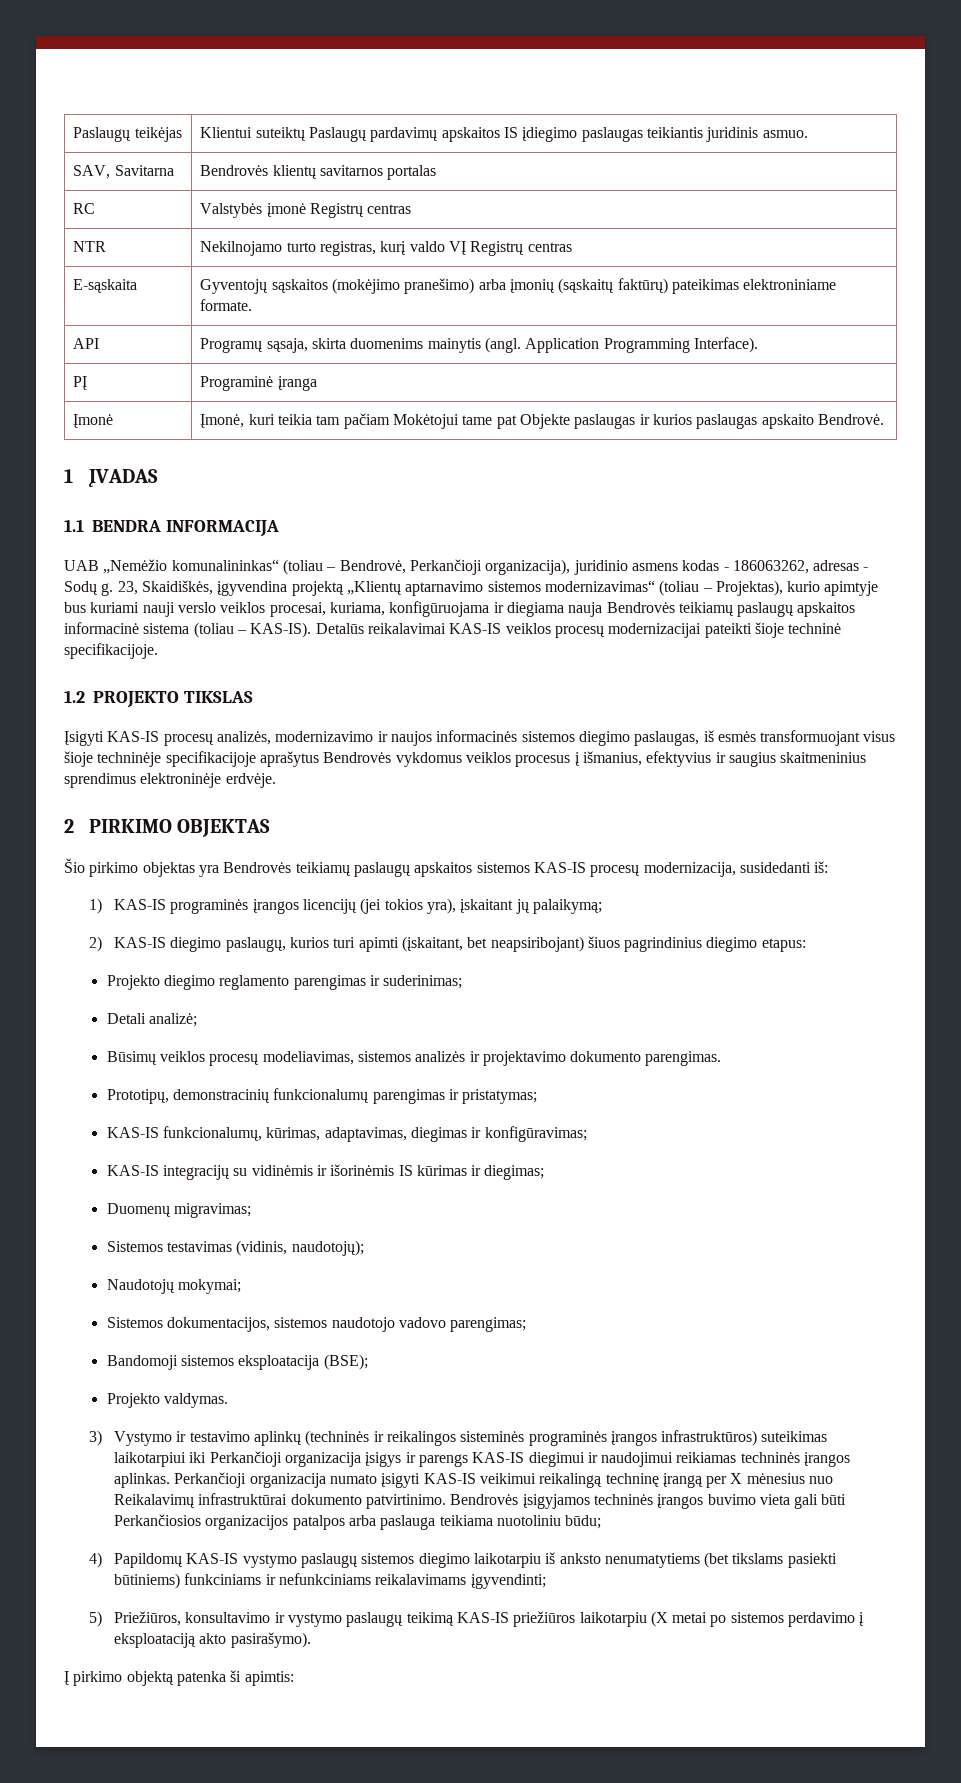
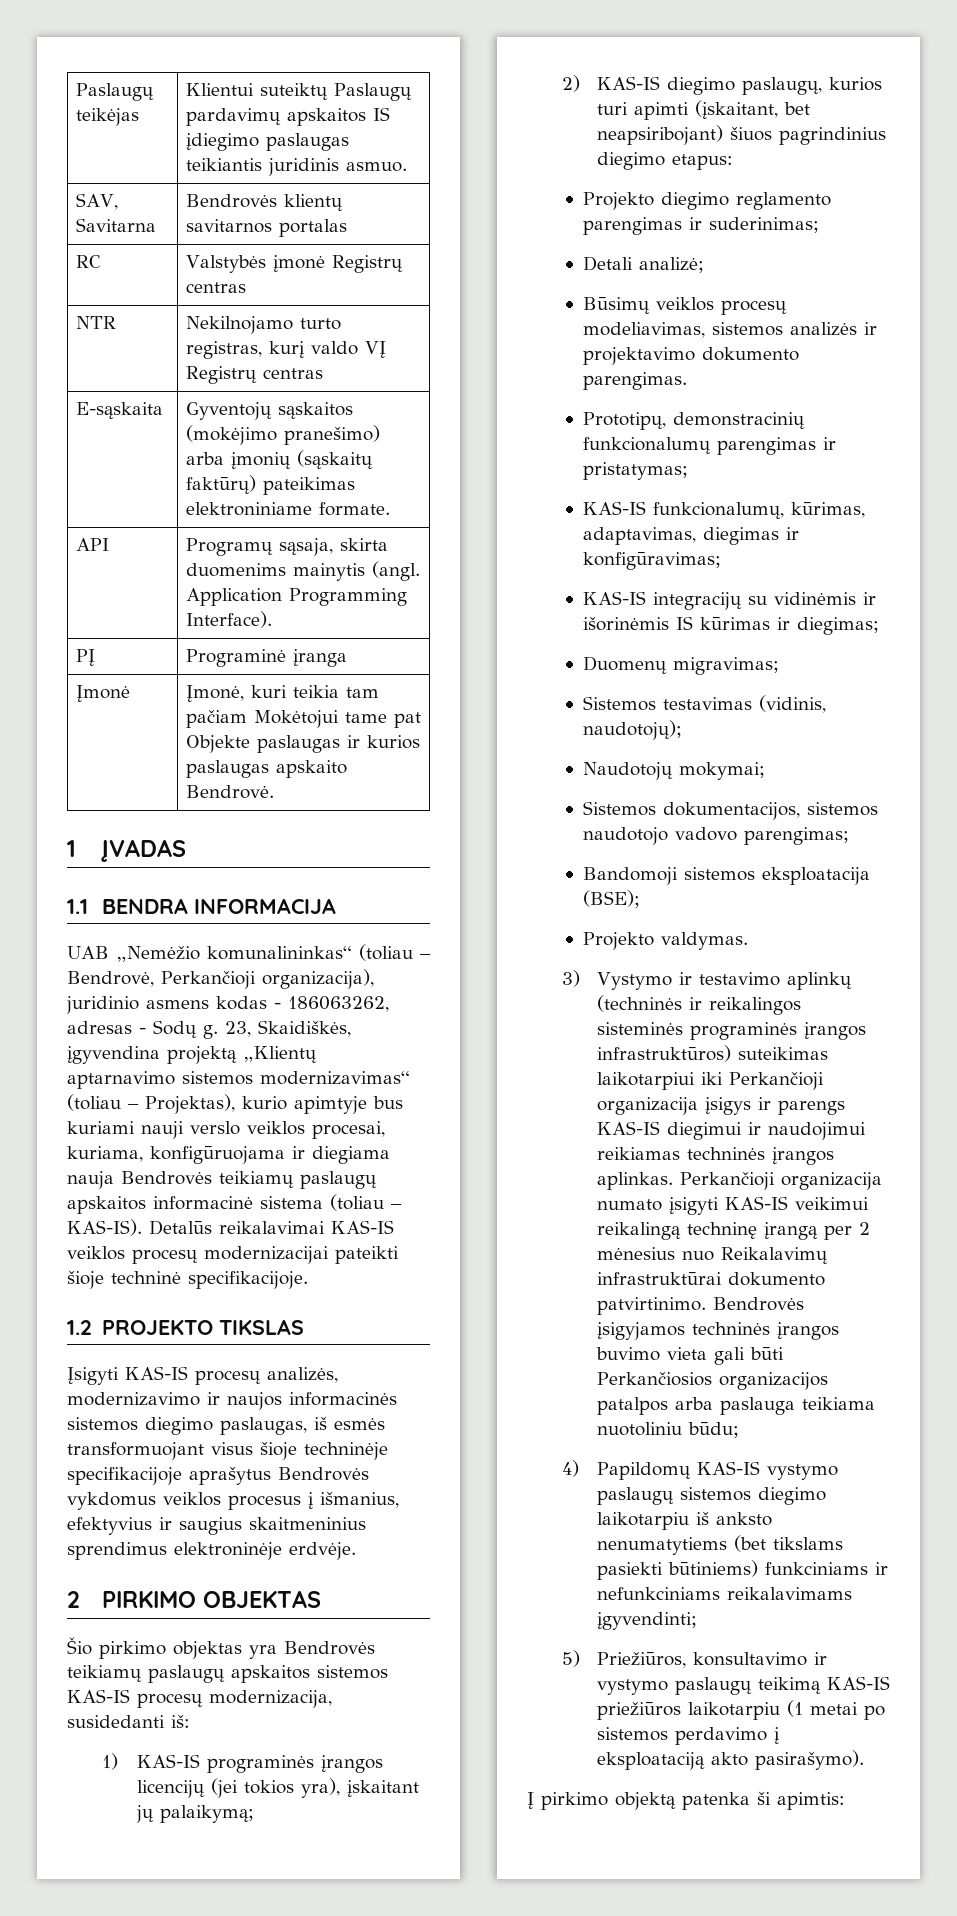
[730,1473,743,1484] X -> [858,1222,870,1235] 2
[650,1611,668,1627] (X -> [786,1700,803,1717] (1

